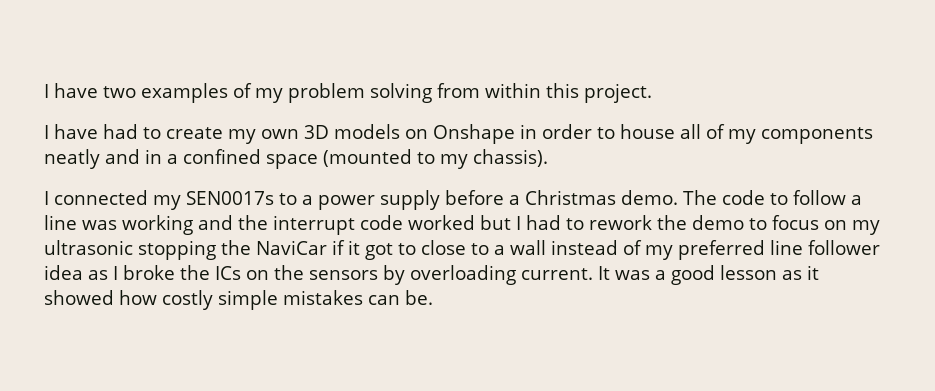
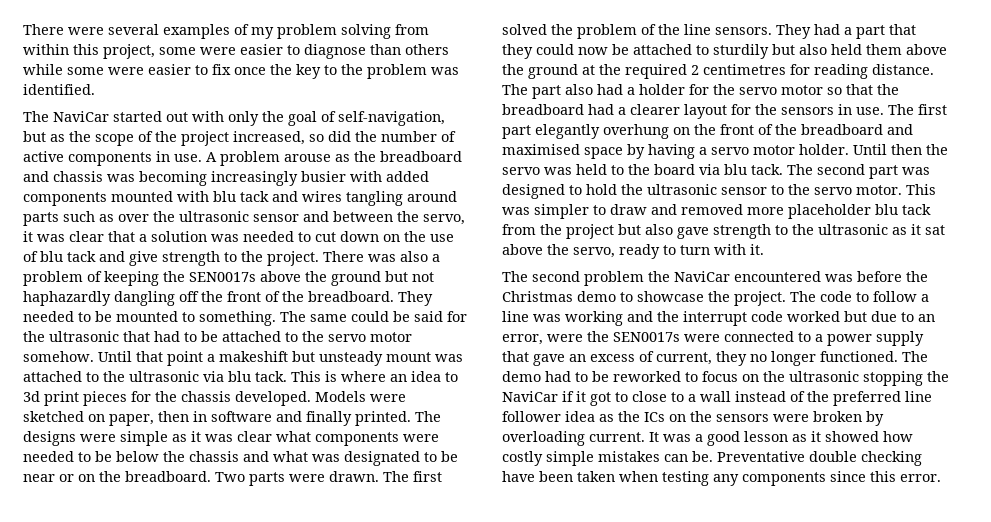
[44,83,136,98] I have two -> [23,24,159,35] There were several
[584,83,652,103] [44,124,873,144] [44,149,548,169] [44,190,678,210] project. // I have had to create my own 3D models on Onshape in order to house all of my components neatly and in a confined space (mounted to my chassis). // I connected my SEN0017s to a power supply before a Christmas demo. -> [103,44,449,59] [23,64,459,79] [23,84,95,95] [23,111,445,126] [23,131,456,146] [23,151,462,166] [23,171,429,186] [23,191,457,206] [23,211,465,226] [23,231,454,242] [23,251,440,266] [23,271,434,286] [23,291,433,306] [23,311,467,326] [23,331,412,342] [23,351,463,366] [23,371,458,382] [23,391,406,406] [23,411,441,426] [23,431,439,446] [23,451,458,466] [23,471,442,486] [502,24,916,39] [502,44,947,59] [502,64,934,79] [502,84,899,99] [502,104,947,119] [502,124,913,139] [502,144,948,159] [502,164,930,179] [502,184,936,199] [502,204,931,219] [502,224,945,239] [502,244,764,259] [502,271,928,286] [502,291,786,306] project, some were easier to diagnose than others while some were easier to fix once the key to the problem was identified. // The NaviCar started out with only the goal of self-navigation, but as the scope of the project increased, so did the number of active components in use. A problem arouse as the breadboard and chassis was becoming increasingly busier with added components mounted with blu tack and wires tangling around parts such as over the ultrasonic sensor and between the servo, it was clear that a solution was needed to cut down on the use of blu tack and give strength to the project. There was also a problem of keeping the SEN0017s above the ground but not haphazardly dangling off the front of the breadboard. They needed to be mounted to something. The same could be said for the ultrasonic that had to be attached to the servo motor somehow. Until that point a makeshift but unsteady mount was attached to the ultrasonic via blu tack. This is where an idea to 3d print pieces for the chassis developed. Models were sketched on paper, then in software and finally printed. The designs were simple as it was clear what components were needed to be below the chassis and what was designated to be near or on the breadboard. Two parts were drawn. The first solved the problem of the line sensors. They had a part that they could now be attached to sturdily but also held them above the ground at the required 2 centimetres for reading distance. The part also had a holder for the servo motor so that the breadboard had a clearer layout for the sensors in use. The first part elegantly overhung on the front of the breadboard and maximised space by having a servo motor holder. Until then the servo was held to the board via blu tack. The second part was designed to hold the ultrasonic sensor to the servo motor. This was simpler to draw and removed more placeholder blu tack from the project but also gave strength to the ultrasonic as it sat above the servo, ready to turn with it. // The second problem the NaviCar encountered was before the Christmas demo to showcase the project.
[516,215,744,230] I had to rework the demo -> [871,311,935,322] [502,331,924,346] [502,351,928,366] [502,371,681,382] due to an error, were the SEN0017s were connected to a power supply that gave an excess of current, they no longer functioned. The demo had to be reworked
[852,220,880,235] my -> [763,371,785,382] the
[645,245,673,260] my -> [807,391,829,402] the
[113,265,175,280] I broke -> (614, 418) none
(378, 275) none -> [773,411,862,422] were broken
(433, 297) none -> [717,451,922,466] [502,471,941,486] Preventative double checking have been taken when testing any components since this error.

